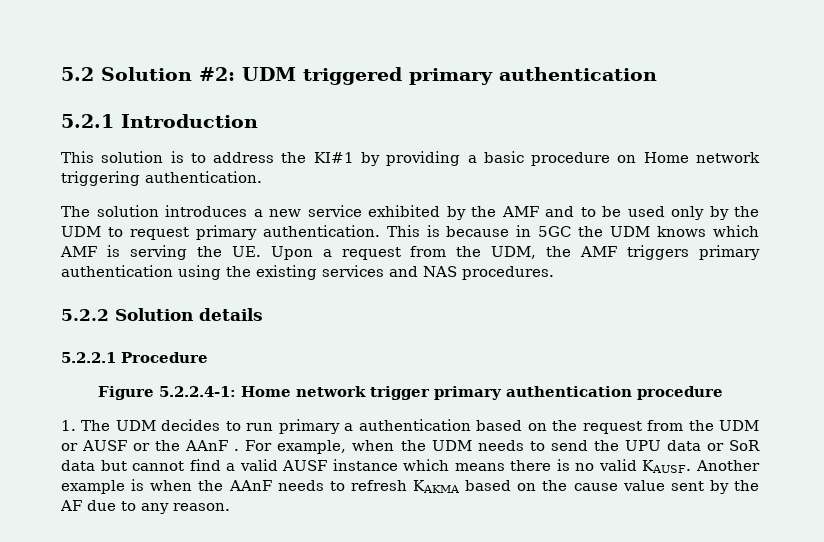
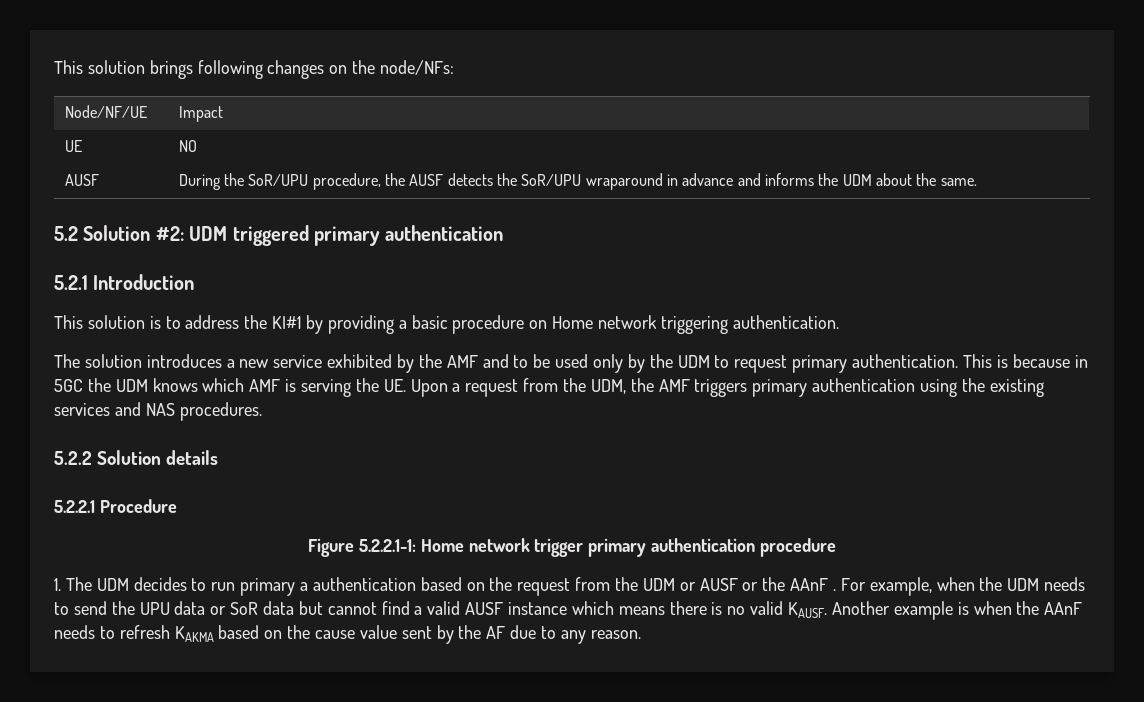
(61, 74) none -> [54,60,455,79] [64,105,147,118] [178,106,223,122] [64,140,82,152] [178,140,197,152] [64,174,99,186] [178,173,977,190] This solution brings following changes on the node/NFs: // Node/NF/UE | Impact // UE | NO // AUSF | During the SoR/UPU procedure, the AUSF detects the SoR/UPU wraparound in advance and informs the UDM about the same. //
[158,386,236,397] 5.2.2.4-1: -> [358,539,416,552] 5.2.2.1-1:

